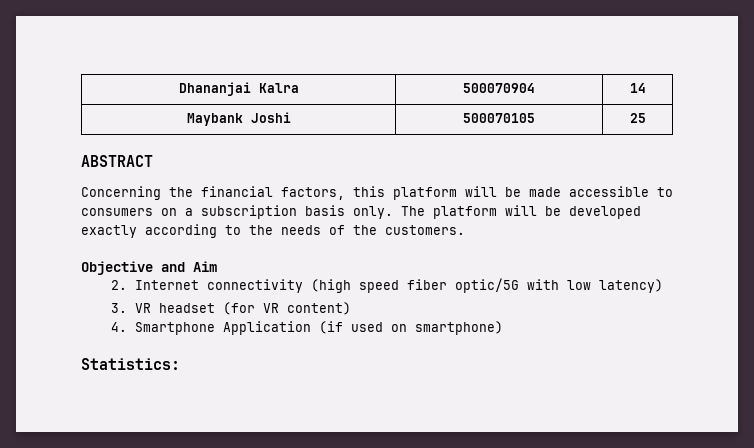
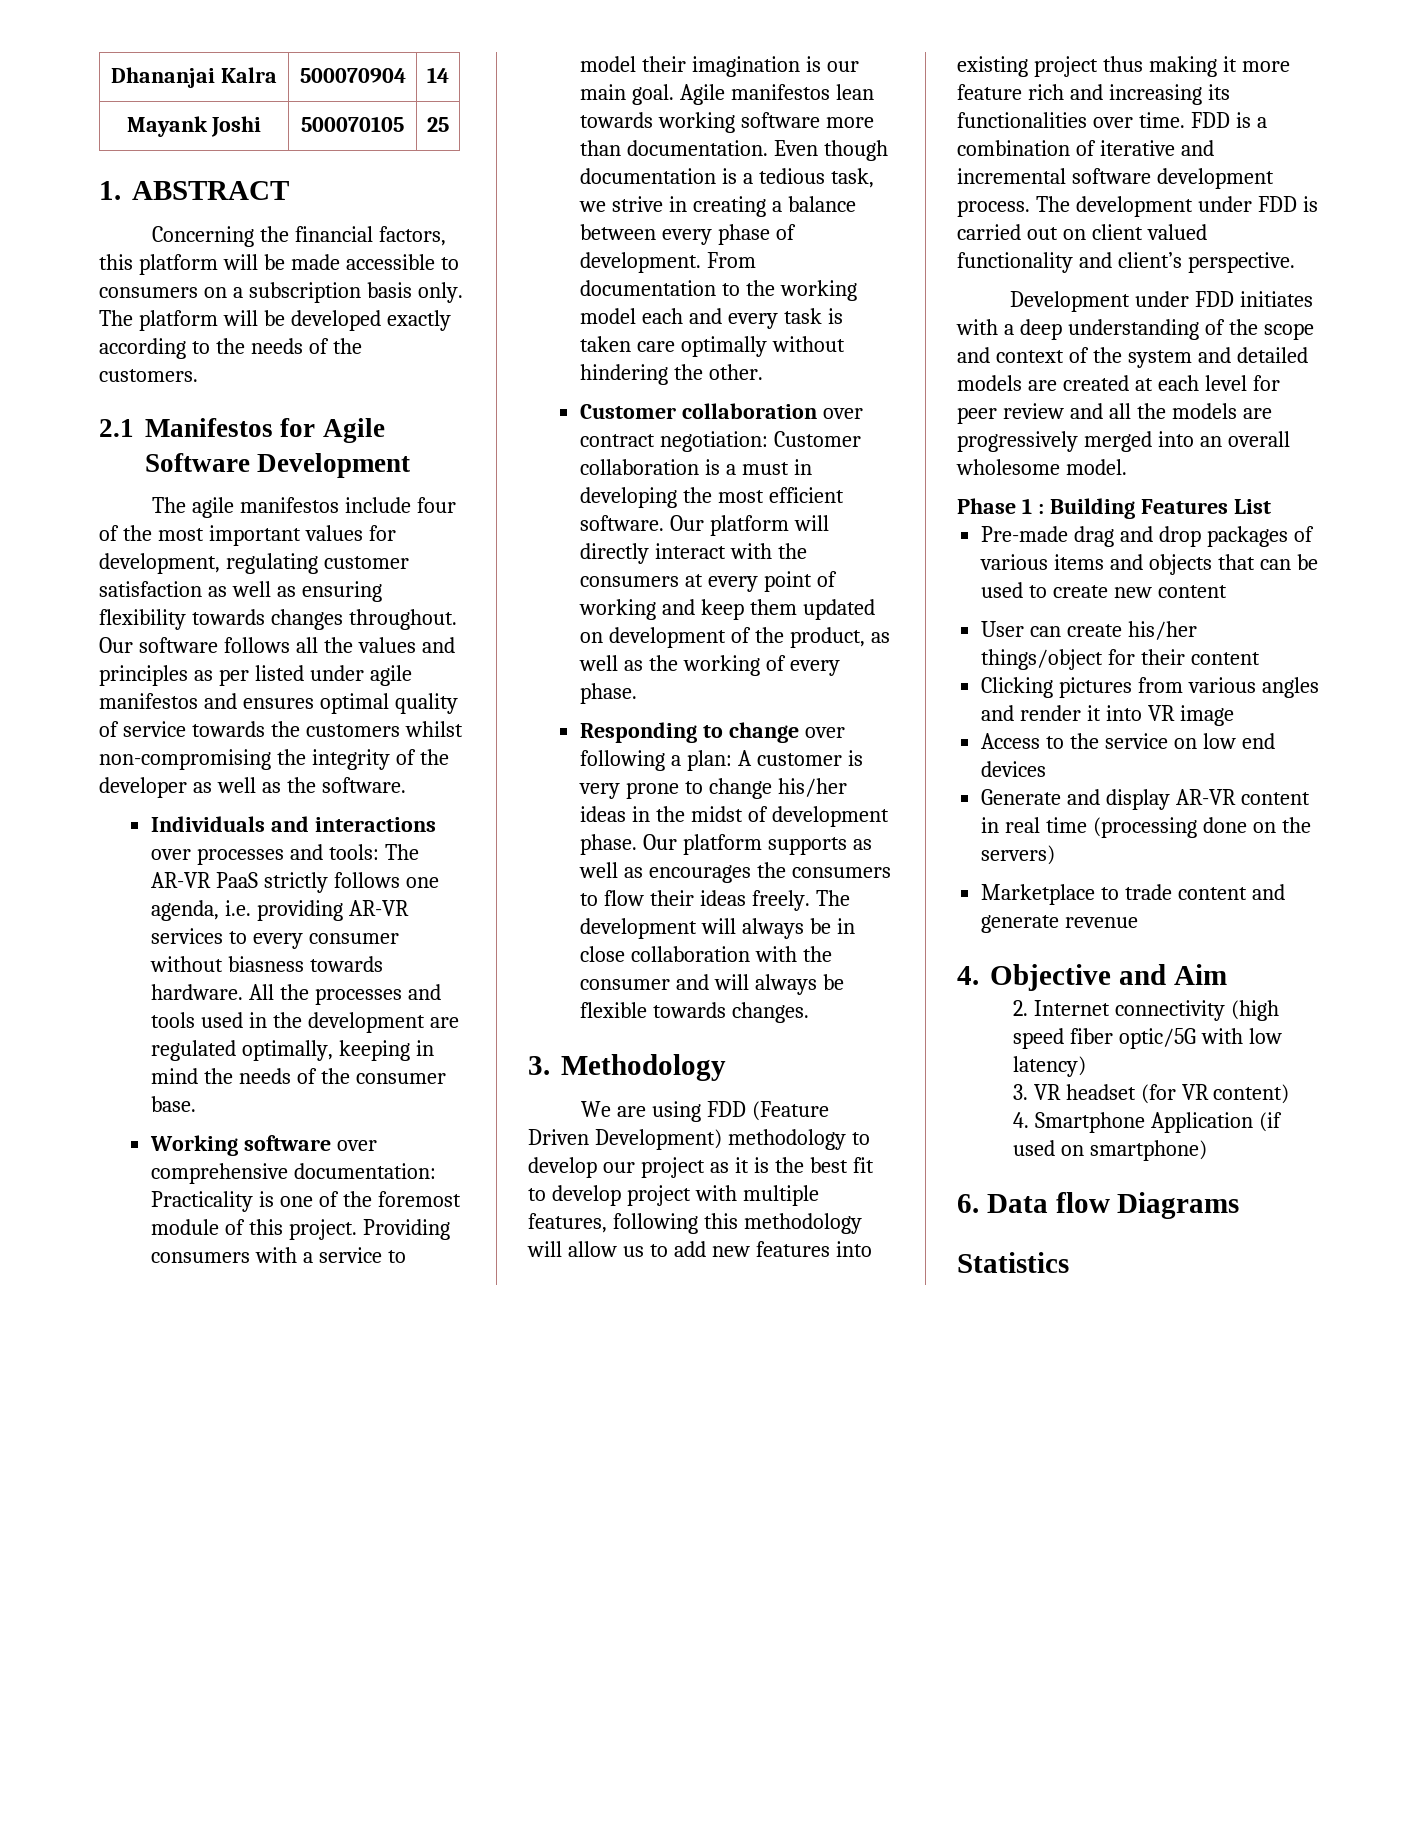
[186,113,243,126] Maybank -> [126,116,208,137] Mayank
(646, 118) none -> [99,181,121,200] 1.
(465, 230) none -> [99,418,385,443] [145,453,411,478] [151,497,456,518] [99,525,396,546] [99,553,409,574] [99,581,382,602] [99,609,457,630] [99,637,455,653] [99,665,412,686] [99,693,458,714] [99,721,463,737] [99,749,449,770] [99,777,406,798] [151,816,436,832] [151,844,419,865] [151,872,439,893] [151,900,409,921] [151,928,399,949] [150,956,383,972] [151,984,441,1005] [151,1012,459,1033] [151,1040,434,1061] [151,1068,446,1084] [151,1096,197,1112] [150,1135,377,1156] [151,1163,437,1184] [151,1191,461,1212] [151,1219,450,1240] [151,1247,406,1263] [580,56,859,77] [580,84,874,105] [580,112,874,133] [580,140,888,161] [580,168,874,188] [579,196,856,217] [580,224,796,245] [580,252,757,273] [580,280,857,301] [580,308,843,329] [580,336,845,357] [580,364,763,385] [580,403,863,419] [580,431,861,452] [580,459,812,475] [580,487,844,508] [580,515,829,536] [580,543,807,564] [580,571,837,592] [579,599,875,620] [580,627,890,648] [579,655,840,676] [580,683,638,704] [580,722,845,743] [580,750,863,771] [579,778,847,799] [580,806,889,827] [580,834,872,855] [579,862,891,883] [580,890,850,911] [580,918,855,939] [580,946,832,962] [580,974,844,995] [580,1002,809,1023] [528,1054,726,1081] [580,1101,829,1122] [528,1129,870,1150] [528,1157,874,1178] [528,1185,819,1206] [528,1213,862,1234] [527,1241,872,1257] [957,56,1290,77] [957,84,1230,105] [957,112,1267,128] [957,140,1214,156] [957,168,1274,189] [957,196,1318,217] [957,224,1207,240] [957,252,1295,273] [1009,291,1313,312] [956,319,1314,340] [957,347,1308,368] [957,375,1280,391] [957,403,1272,424] [957,431,1290,452] [956,459,1127,475] [957,498,1271,519] [981,526,1314,547] [980,554,1318,575] [981,582,1227,598] [981,621,1198,640] [981,649,1261,670] [981,677,1319,698] [981,705,1234,726] [981,733,1275,749] [981,761,1047,777] [981,789,1310,810] [981,817,1311,838] [981,845,1056,865] [981,884,1285,905] [981,915,1139,933] [957,966,979,985] 2.1 Manifestos for Agile Software Development // The agile manifestos include four of the most important values for development, regulating customer satisfaction as well as ensuring flexibility towards changes throughout. Our software follows all the values and principles as per listed under agile manifestos and ensures optimal quality of service towards the customers whilst non-compromising the integrity of the developer as well as the software. // Individuals and interactions over processes and tools: The AR-VR PaaS strictly follows one agenda, i.e. providing AR-VR services to every consumer without biasness towards hardware. All the processes and tools used in the development are regulated optimally, keeping in mind the needs of the consumer base. // Working software over comprehensive documentation: Practicality is one of the foremost module of this project. Providing consumers with a service to model their imagination is our main goal. Agile manifestos lean towards working software more than documentation. Even though documentation is a tedious task, we strive in creating a balance between every phase of development. From documentation to the working model each and every task is taken care optimally without hindering the other. // Customer collaboration over contract negotiation: Customer collaboration is a must in developing the most efficient software. Our platform will directly interact with the consumers at every point of working and keep them updated on development of the product, as well as the working of every phase. // Responding to change over following a plan: A customer is very prone to change his/her ideas in the midst of development phase. Our platform supports as well as encourages the consumers to flow their ideas freely. The development will always be in close collaboration with the consumer and will always be flexible towards changes. // 3. Methodology // We are using FDD (Feature Driven Development) methodology to develop our project as it is the best fit to develop project with multiple features, following this methodology will allow us to add new features into existing project thus making it more feature rich and increasing its functionalities over time. FDD is a combination of iterative and incremental software development process. The development under FDD is carried out on client valued functionality and client’s perspective. // Development under FDD initiates with a deep understanding of the scope and context of the system and detailed models are created at each level for peer review and all the models are progressively merged into an overall wholesome model. // Phase 1 : Building Features List // Pre-made drag and drop packages of various items and objects that can be used to create new content // User can create his/her things/object for their content // Clicking pictures from various angles and render it into VR image // Access to the service on low end devices // Generate and display AR-VR content in real time (processing done on the servers) // Marketplace to trade content and generate revenue // 4.
[81,358,180,370] Statistics: -> [957,1192,1240,1219] [957,1252,1069,1273] 6. Data flow Diagrams // Statistics

